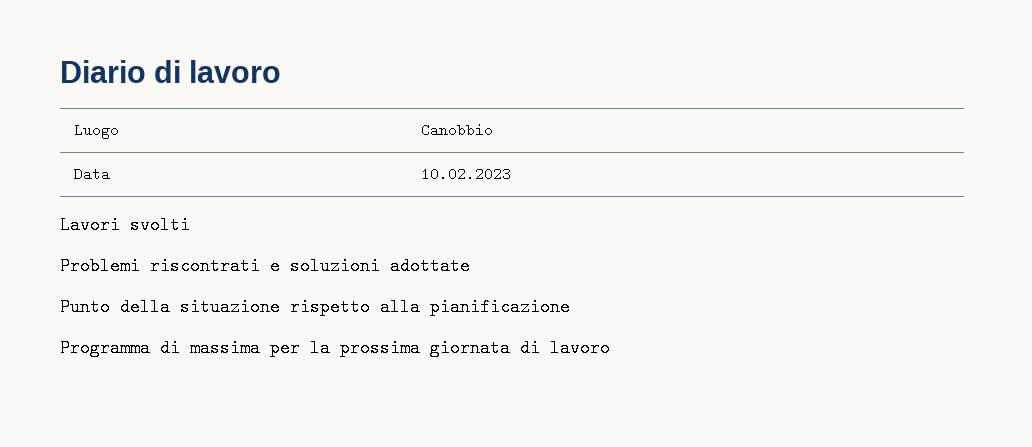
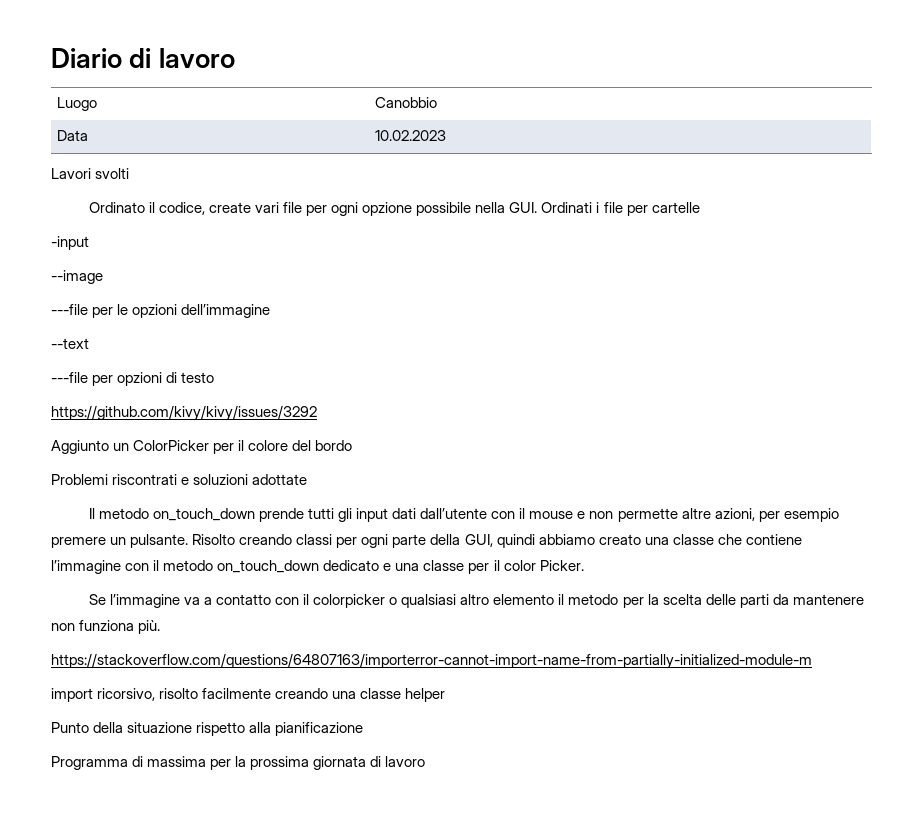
(190, 225) none -> [88,202,700,216] [51,236,89,250] [51,270,103,284] [51,304,271,318] [51,338,89,349] [51,372,215,386] [51,405,317,421] [51,440,353,454] // Ordinato il codice, create vari file per ogni opzione possibile nella GUI. Ordinati i file per cartelle // -input // --image // ---file per le opzioni dell’immagine // --text // ---file per opzioni di testo // https://github.com/kivy/kivy/issues/3292 // Aggiunto un ColorPicker per il colore del bordo
(470, 266) none -> [88,508,839,522] [51,534,802,548] [51,560,584,574] [88,594,864,608] [51,620,161,634] [51,653,812,669] [51,688,446,702] // Il metodo on_touch_down prende tutti gli input dati dall’utente con il mouse e non permette altre azioni, per esempio premere un pulsante. Risolto creando classi per ogni parte della GUI, quindi abbiamo creato una classe che contiene l’immagine con il metodo on_touch_down dedicato e una classe per il color Picker. // Se l’immagine va a contatto con il colorpicker o qualsiasi altro elemento il metodo per la scelta delle parti da mantenere non funziona più. // https://stackoverflow.com/questions/64807163/importerror-cannot-import-name-from-partially-initialized-module-m // import ricorsivo, risolto facilmente creando una classe helper

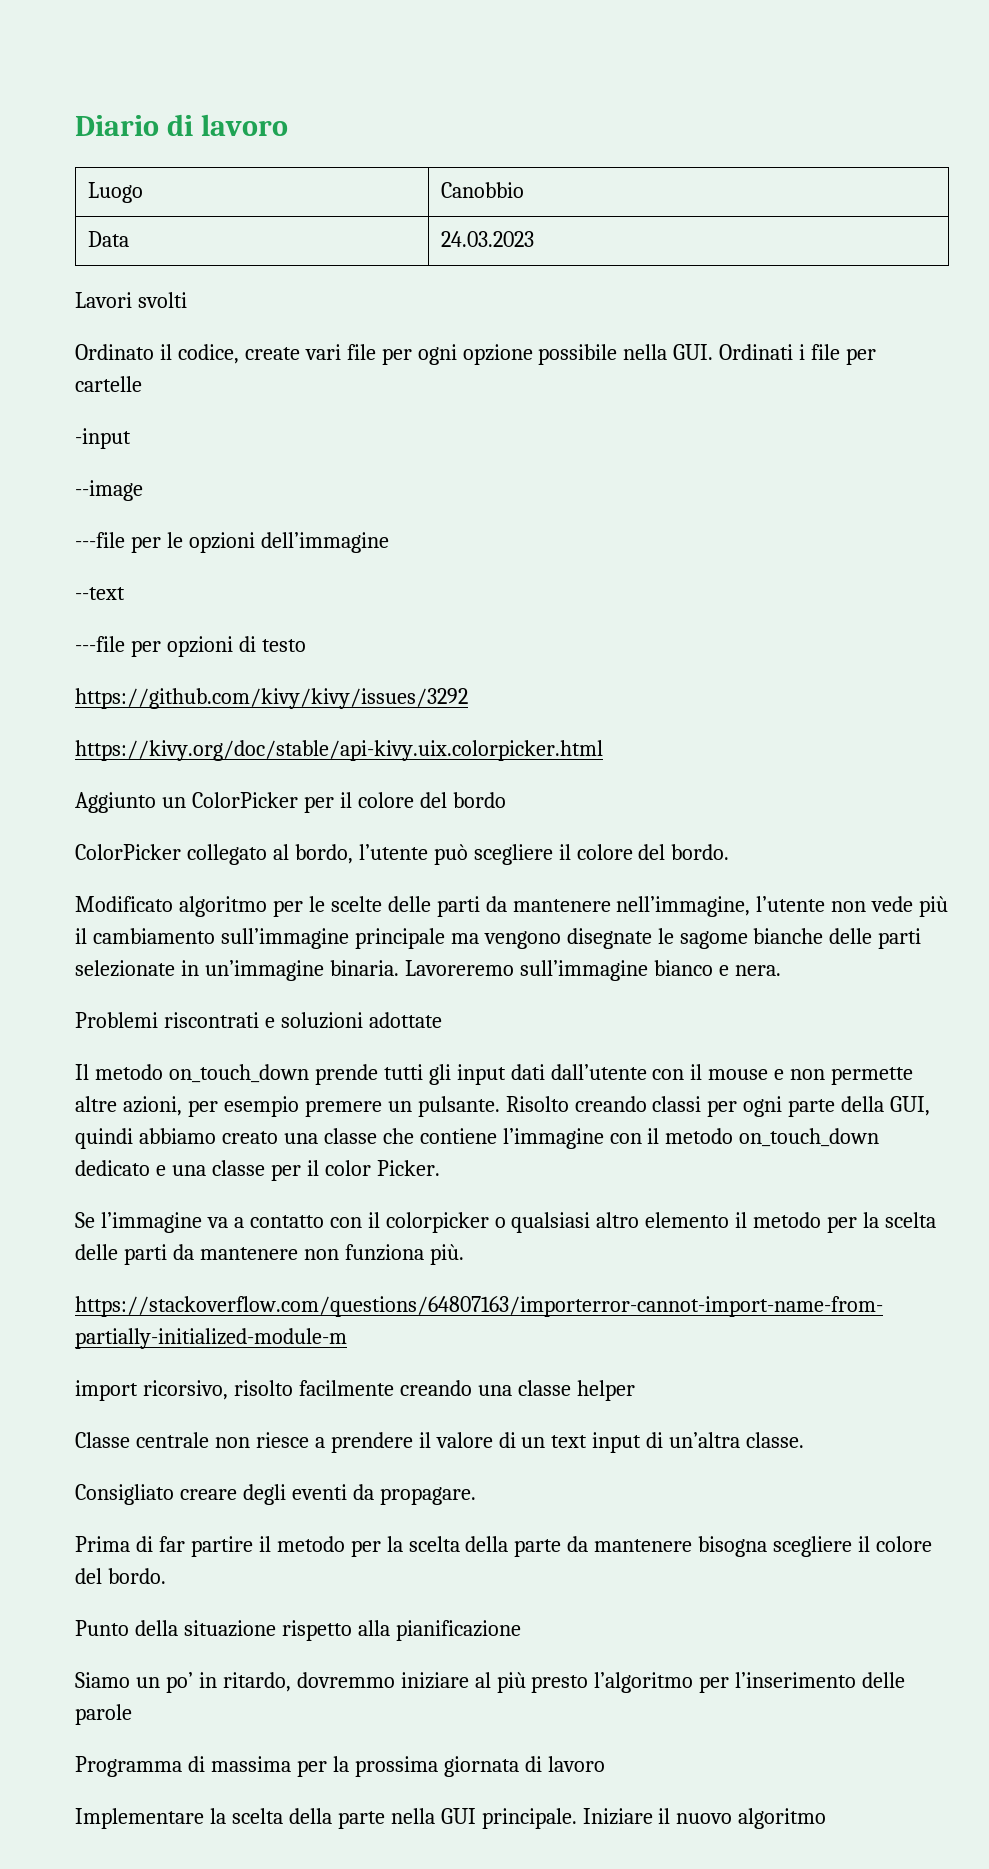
[375,130,447,141] 10.02.2023 -> [440,231,534,247] 24.03.2023
(317, 413) none -> [75,740,603,761] // https://kivy.org/doc/stable/api-kivy.uix.colorpicker.html
(353, 445) none -> [75,844,730,865] [75,896,949,917] [75,928,922,949] [75,960,781,981] // ColorPicker collegato al bordo, l’utente può scegliere il colore del bordo. // Modificato algoritmo per le scelte delle parti da mantenere nell’immagine, l’utente non vede più il cambiamento sull’immagine principale ma vengono disegnate le sagome bianche delle parti selezionate in un’immagine binaria. Lavoreremo sull’immagine bianco e nera.
(446, 695) none -> [75,1432,805,1453] [75,1484,476,1505] [75,1536,933,1557] [75,1568,166,1584] // Classe centrale non riesce a prendere il valore di un text input di un’altra classe. // Consigliato creare degli eventi da propagare. // Prima di far partire il metodo per la scelta della parte da mantenere bisogna scegliere il colore del bordo.
(364, 729) none -> [75,1672,906,1693] [75,1704,132,1725] // Siamo un po’ in ritardo, dovremmo iniziare al più presto l’algoritmo per l’inserimento delle parole
(426, 761) none -> [75,1808,827,1829] // Implementare la scelta della parte nella GUI principale. Iniziare il nuovo algoritmo

